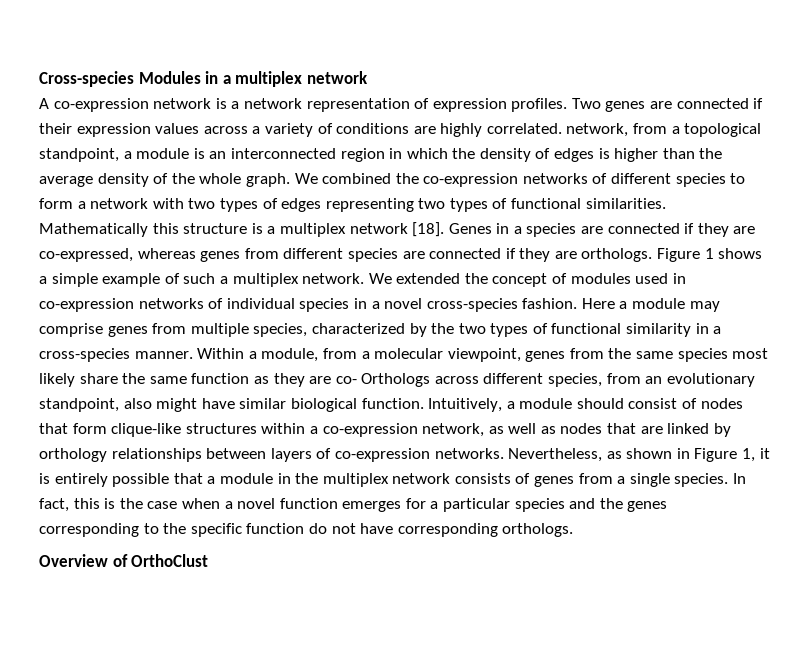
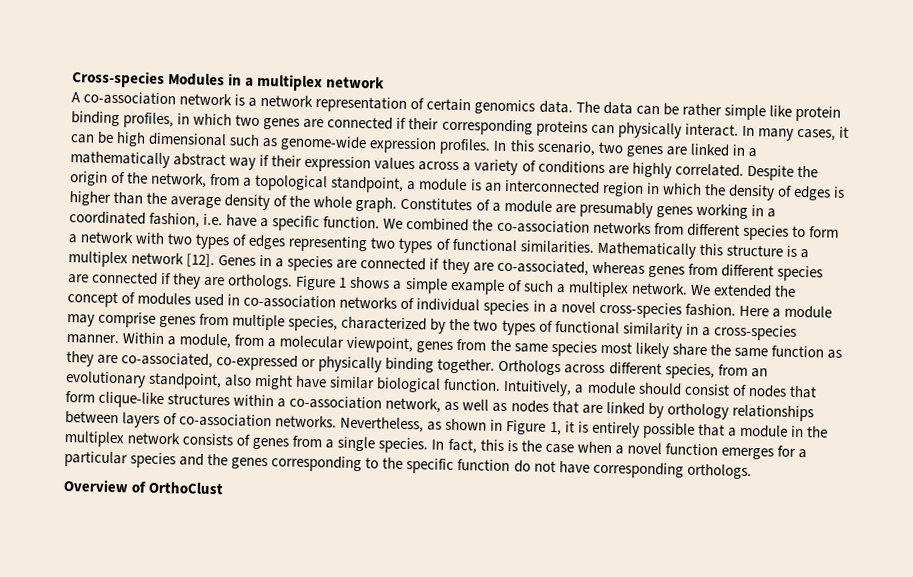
[53,98,149,112] co-expression -> [83,91,177,106] co-association
[432,98,601,112] expression profiles. Two -> [426,98,841,122] [71,111,261,129] certain genomics data. The data can be rather simple like protein binding profiles, in which two
(72, 128) none -> [441,118,849,141] [70,131,757,158] [70,151,303,170] corresponding proteins can physically interact. In many cases, it can be high dimensional such as genome-wide expression profiles. In this scenario, two genes are linked in a mathematically abstract way if their
(562, 128) none -> [746,164,818,181] [70,171,149,186] Despite the origin of the
[294,173,608,187] We combined the co-expression networks of -> [400,197,776,219] [69,211,684,235] Constitutes of a module are presumably genes working in a coordinated fashion, i.e. have a specific function. We combined the co-association networks from
[412,222,445,237] [18]. -> [186,253,216,268] [12].
[39,248,133,262] co-expressed, -> [496,259,589,276] co-associated,
[39,298,134,312] co-expression -> [243,294,337,309] co-association
[335,376,357,384] co- -> [121,352,496,374] co-associated, co-expressed or physically binding together.
[322,423,418,437] co-expression -> [289,395,383,410] co-association
[334,448,430,462] co-expression -> [179,413,273,428] co-association

